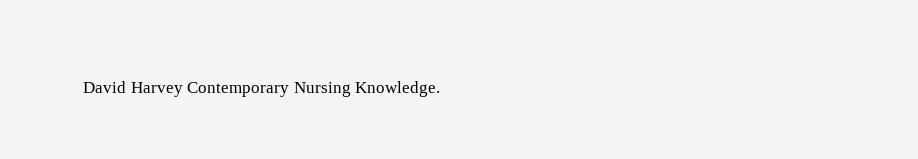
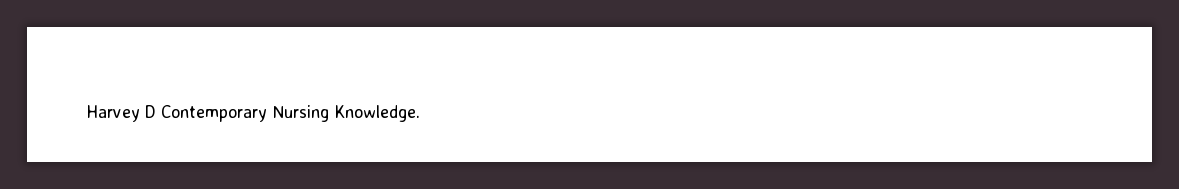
[83,81,183,97] David Harvey -> [87,105,156,122] Harvey D

